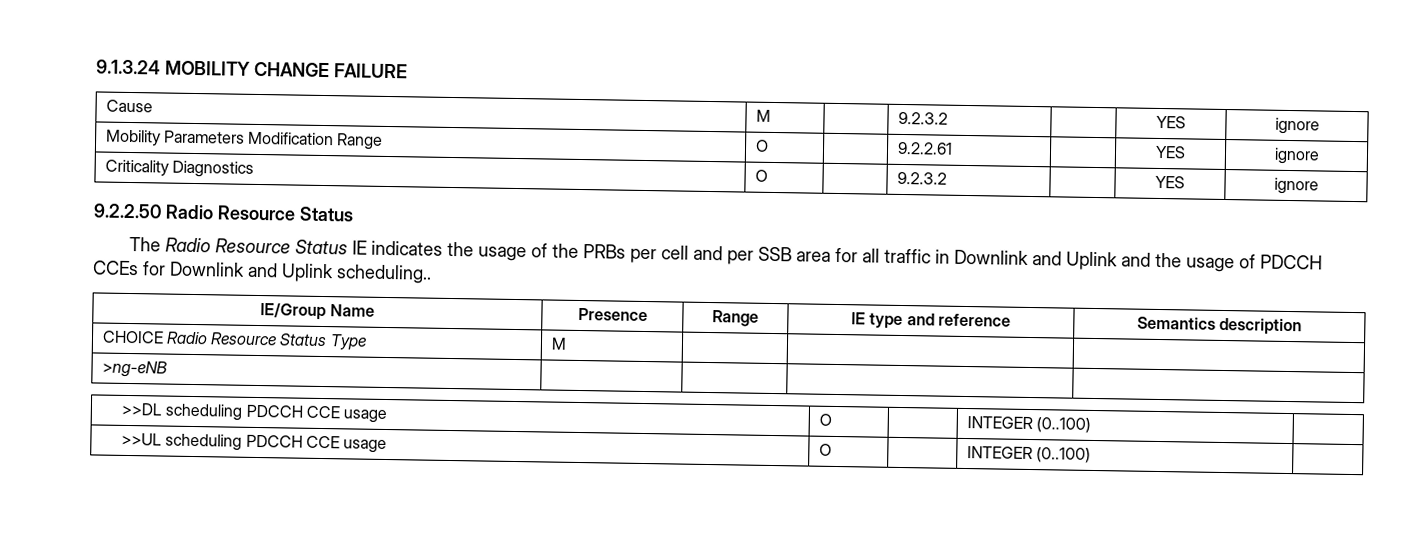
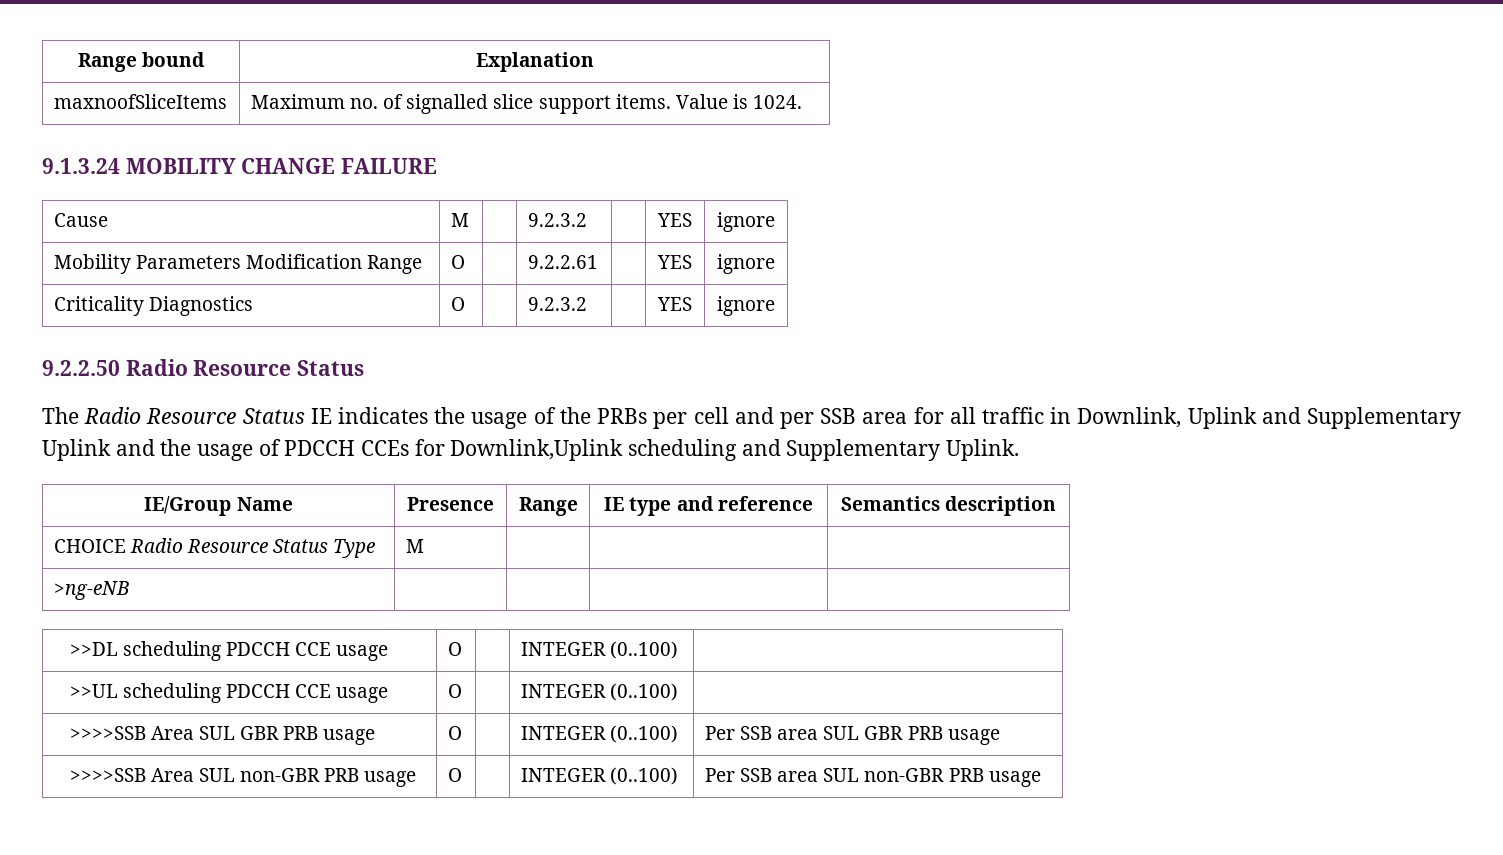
(96, 67) none -> [77,52,206,72] [475,52,594,72] [53,94,227,109] [250,94,803,114] Range bound | Explanation // maxnoofSliceItems | Maximum no. of signalled slice support items. Value is 1024. //
[954,249,1063,266] Downlink and -> [1077,407,1461,429] Downlink, Uplink and Supplementary
[169,261,432,284] Downlink and Uplink scheduling.. -> [450,439,1020,461] Downlink,Uplink scheduling and Supplementary Uplink.
(1091, 455) none -> [69,726,376,745] [447,726,462,740] [520,725,679,743] [704,726,1000,745] [69,768,417,787] [447,768,462,782] [520,767,679,785] [704,768,1041,787] // >>>>SSB Area SUL GBR PRB usage | O | | INTEGER (0..100) | Per SSB area SUL GBR PRB usage // >>>>SSB Area SUL non-GBR PRB usage | O | | INTEGER (0..100) | Per SSB area SUL non-GBR PRB usage

